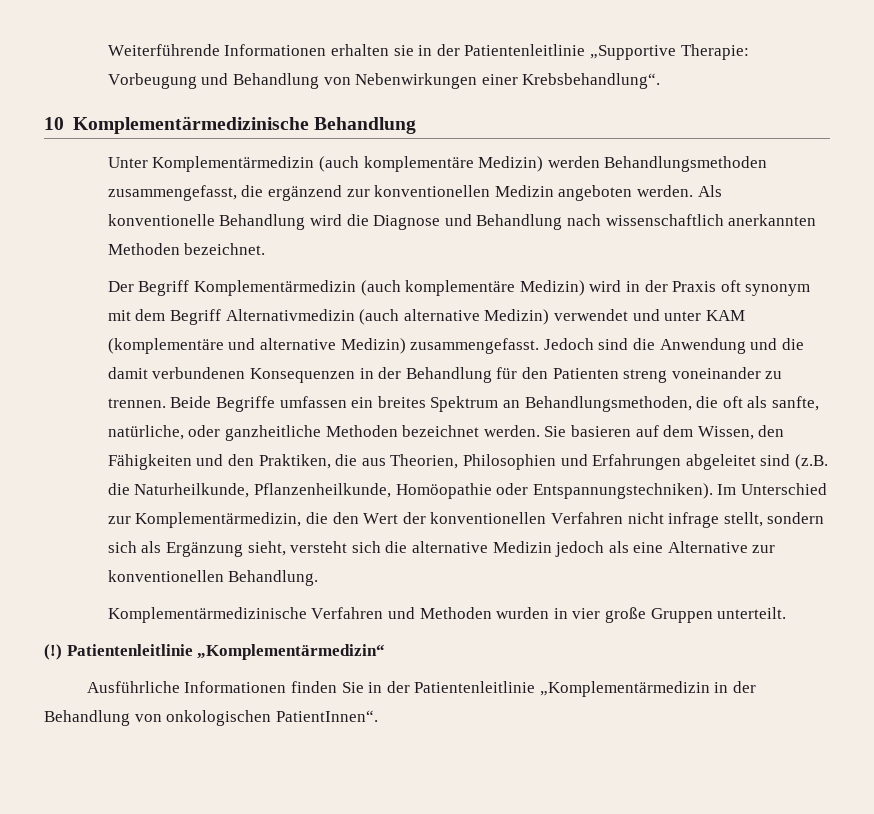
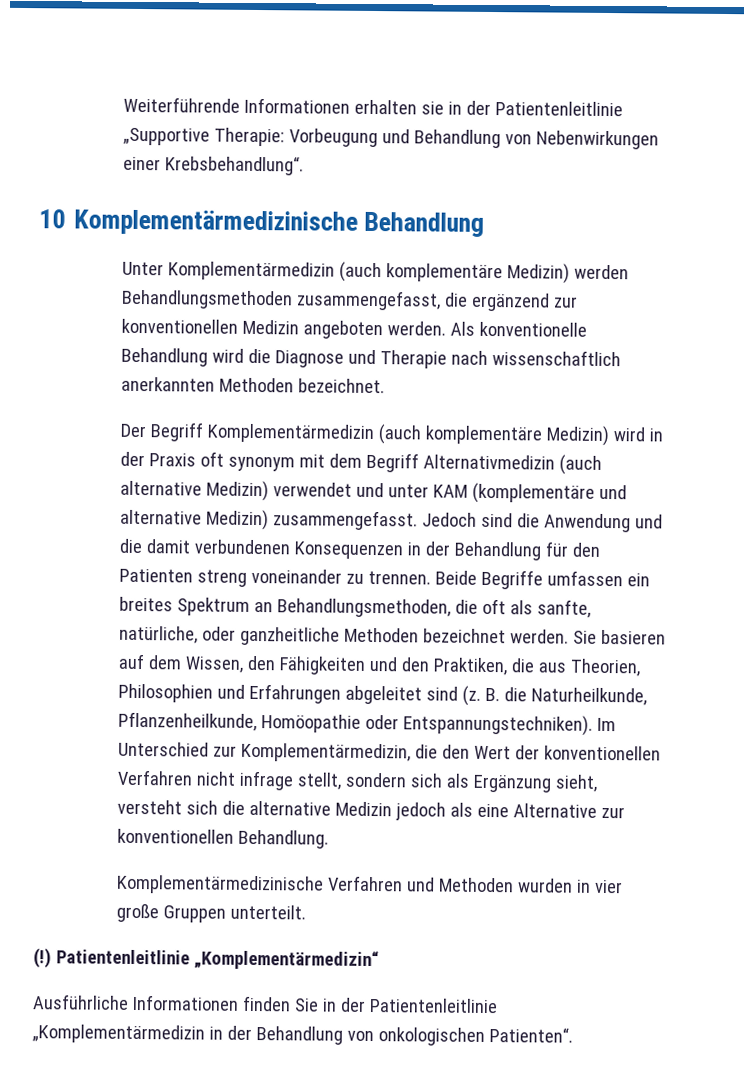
[476,214,563,230] Behandlung -> [379,350,447,369] Therapie
[794,454,828,470] (z.B. -> [461,685,500,706] (z. B.
[275,710,378,722] PatientInnen“. -> [488,1027,573,1043] Patienten“.

